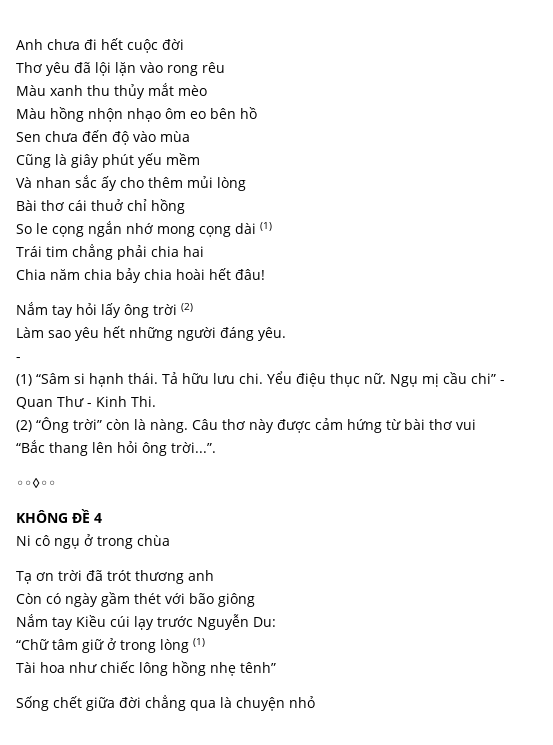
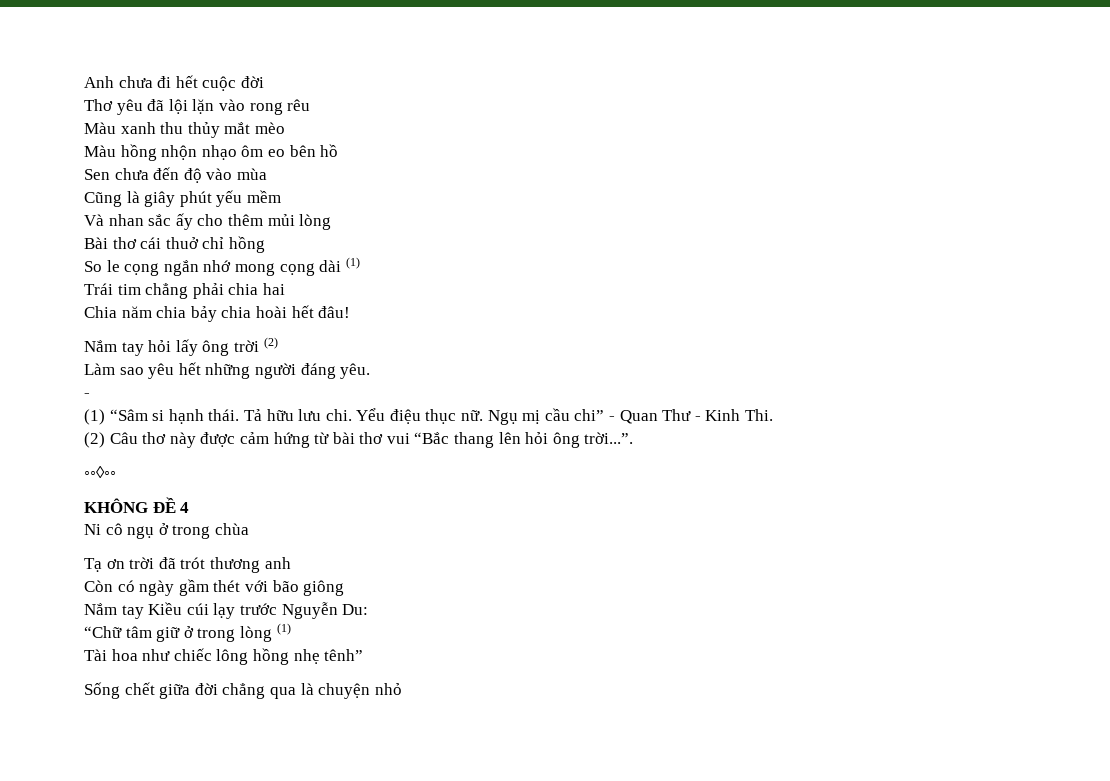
[36,417,188,433] “Ông trời” còn là nàng. -> (105, 440) none

